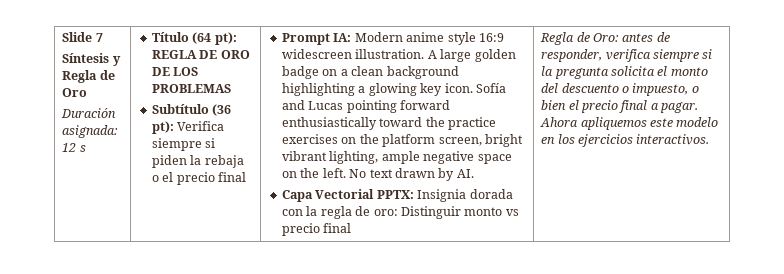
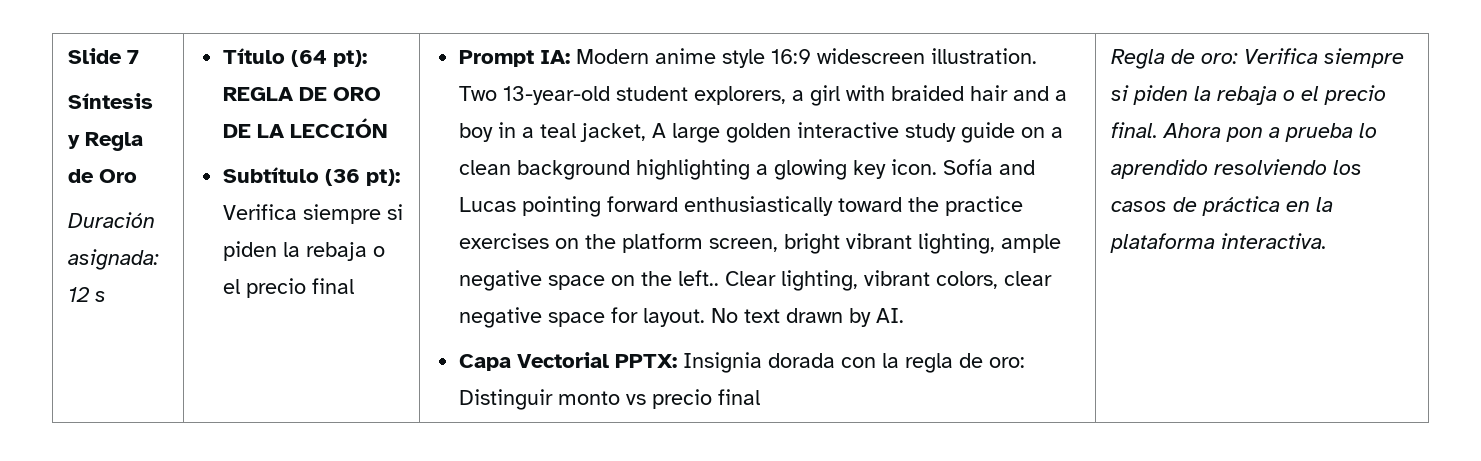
[173,67,199,76] [152,84,232,93] LOS PROBLEMAS -> [257,118,388,138] LA LECCIÓN
[427,49,516,62] [282,66,320,79] A large golden badge -> [459,85,1068,106] [459,122,1016,143] Two 13-year-old student explorers, a girl with braided hair and a boy in a teal jacket, A large golden interactive study guide
[322,168,346,178] left. -> [678,270,1053,291] [459,307,706,328] left.. Clear lighting, vibrant colors, clear negative space for layout.
[593,32,670,42] [541,49,713,62] [541,66,708,79] [541,83,699,96] [541,100,699,113] [540,117,719,130] [541,134,710,147] Oro: antes de responder, verifica siempre si la pregunta solicita el monto del descuento o impuesto, o bien el precio final a pagar. Ahora apliquemos este modelo en los ejercicios interactivos. -> [1200,48,1404,68] [1110,85,1386,105] [1110,122,1377,142] [1110,159,1362,179] [1110,196,1333,216] [1109,233,1327,253] oro: Verifica siempre si piden la rebaja o el precio final. Ahora pon a prueba lo aprendido resolviendo los casos de práctica en la plataforma interactiva.

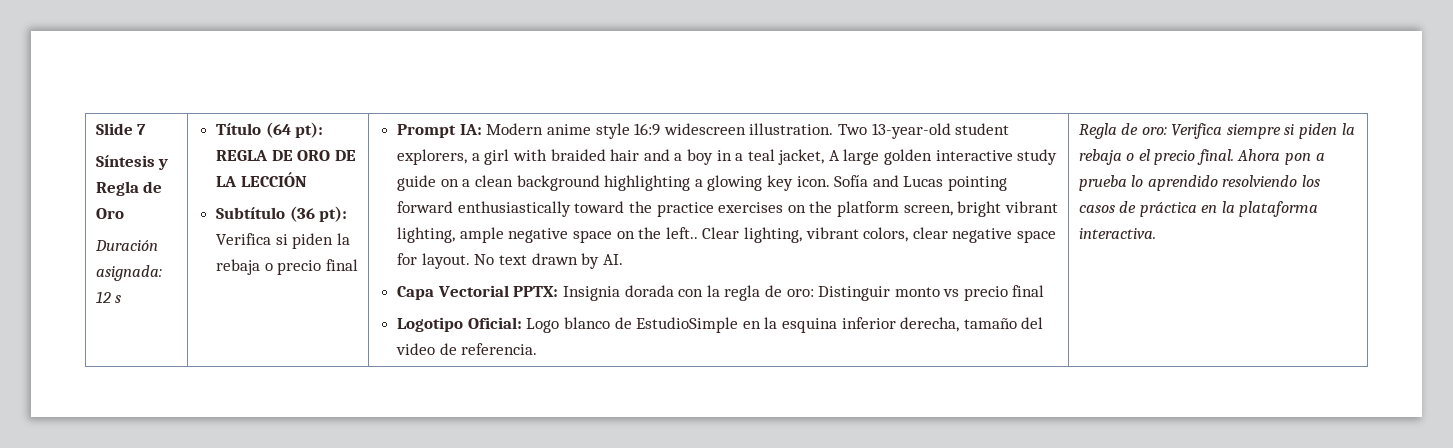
[303,204,404,224] [223,241,386,261] [223,279,241,294] siempre si piden la rebaja o el -> [275,233,350,249] [216,259,273,275] si piden la rebaja o
(761, 397) none -> [397,317,1044,333] [396,343,538,355] // Logotipo Oficial: Logo blanco de EstudioSimple en la esquina inferior derecha, tamaño del video de referencia.

